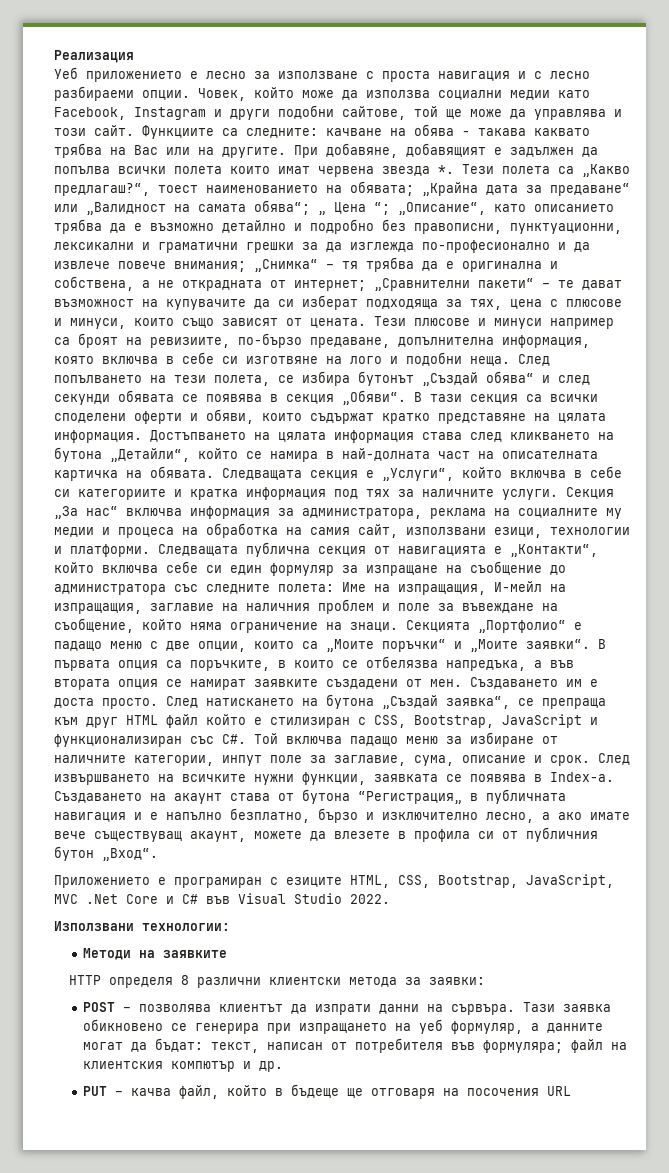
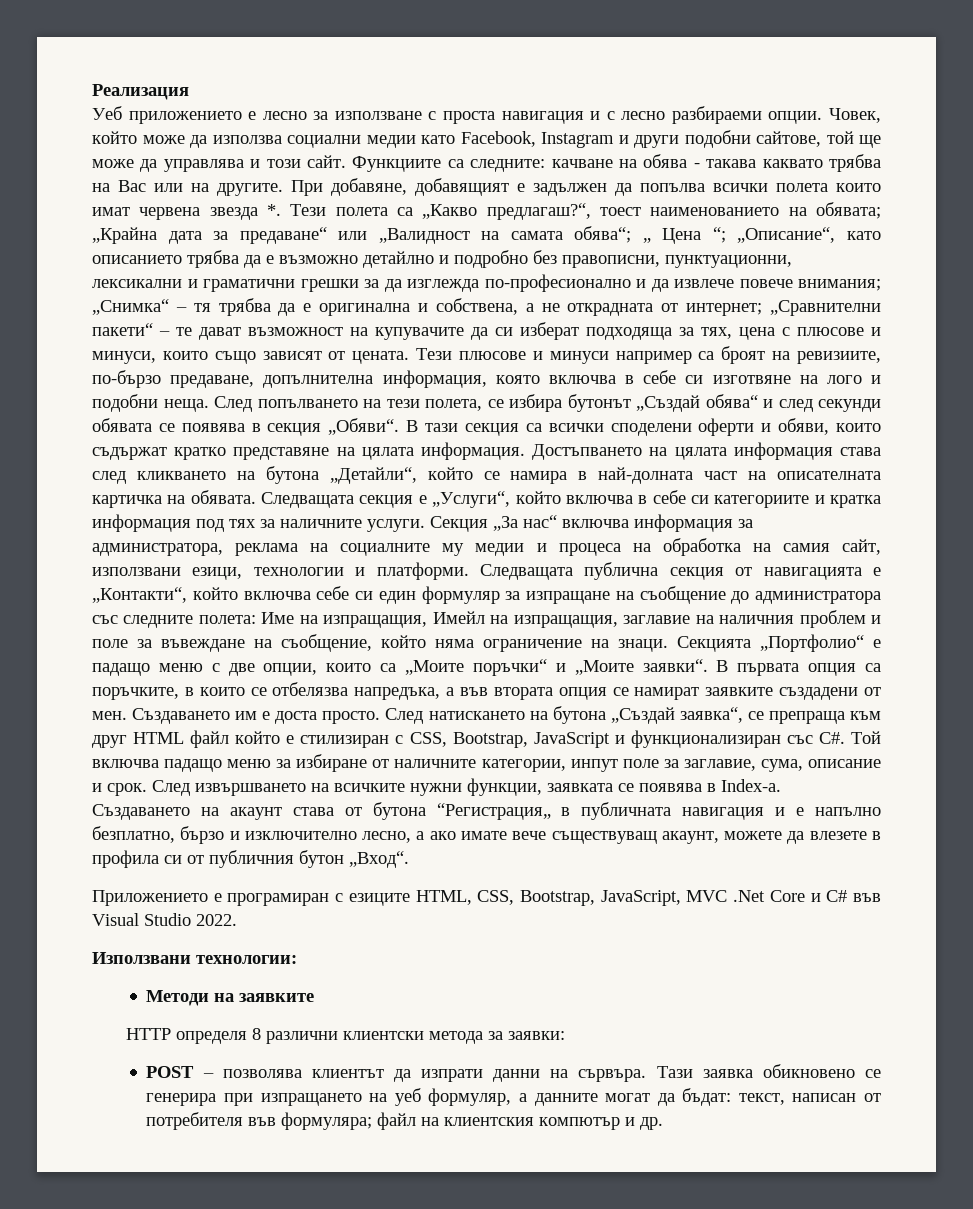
[494,581,542,592] И-мейл -> [432,611,485,624] Имейл
[83,1084,572,1099] // PUT – качва файл, който в бъдеще ще отговаря на посочения URL -> (664, 1123) none

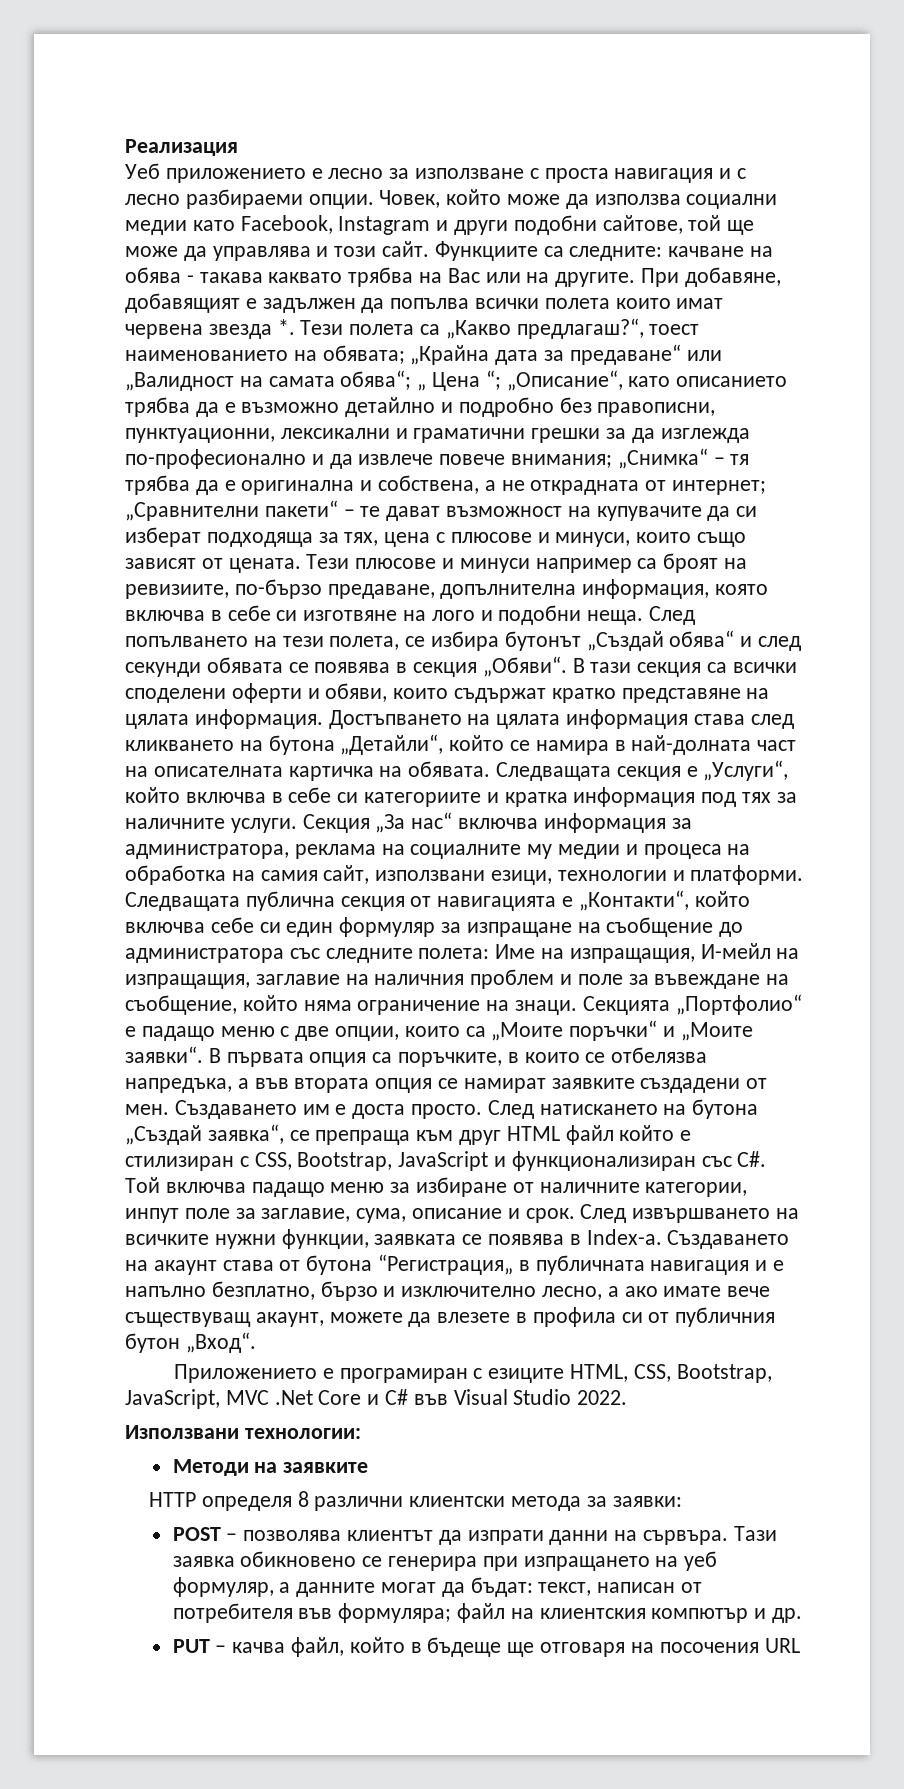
[432,611,485,624] Имейл -> [700,943,771,959] И-мейл
(664, 1123) none -> [172,1637,800,1657] // PUT – качва файл, който в бъдеще ще отговаря на посочения URL

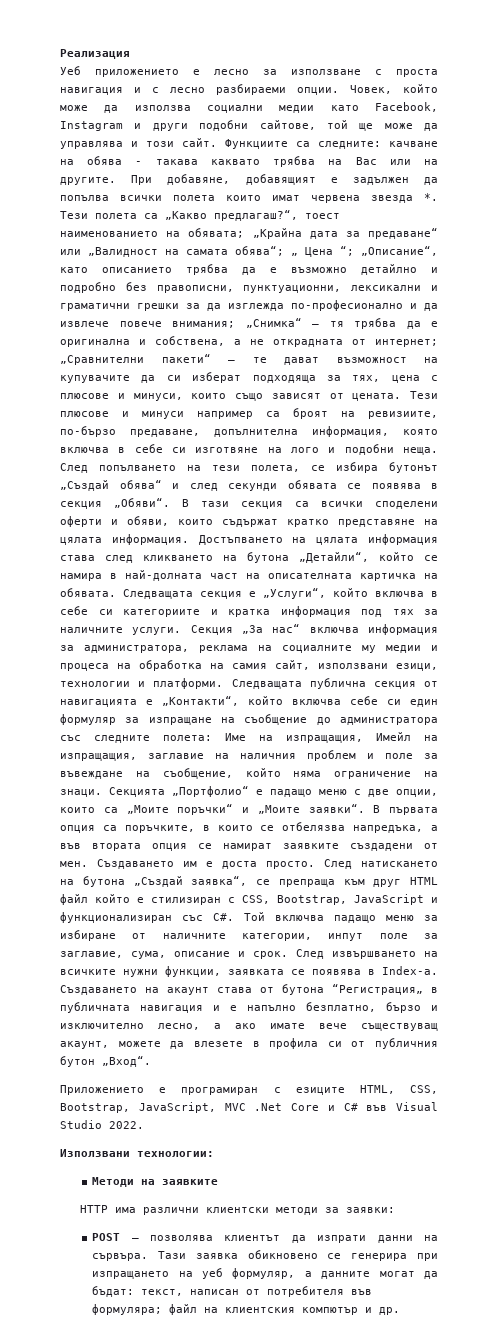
[700,943,771,959] И-мейл -> [376,732,411,741] Имейл
[201,1491,309,1511] определя 8 -> [115,1207,137,1213] има
[511,1496,582,1511] метода -> [276,1207,319,1215] методи
[172,1637,800,1657] // PUT – качва файл, който в бъдеще ще отговаря на посочения URL -> (401, 1311) none

